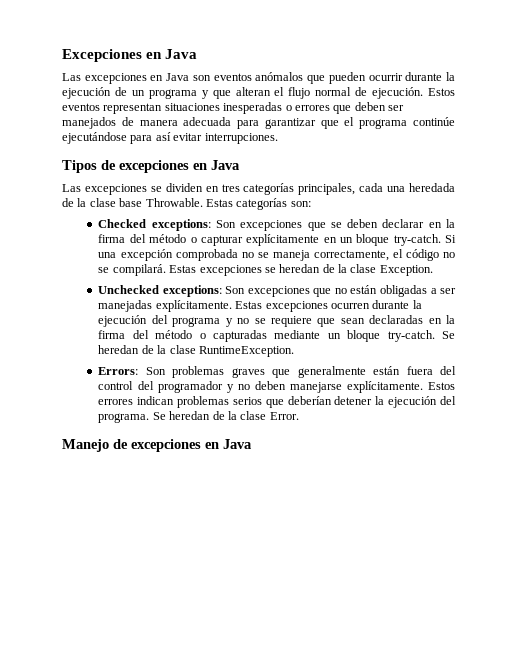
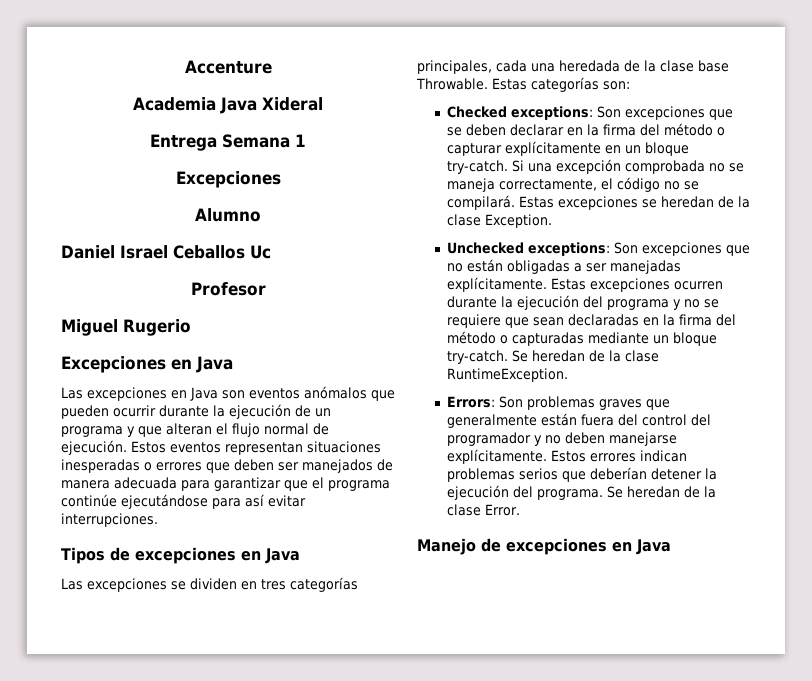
(62, 55) none -> [184,60,272,74] [133,97,323,114] [150,134,306,151] [175,171,281,188] [195,208,261,222] [61,245,271,259] [190,282,266,296] [61,319,191,336] Accenture // Academia Java Xideral // Entrega Semana 1 // Excepciones // Alumno // Daniel Israel Ceballos Uc // Profesor // Miguel Rugerio //

